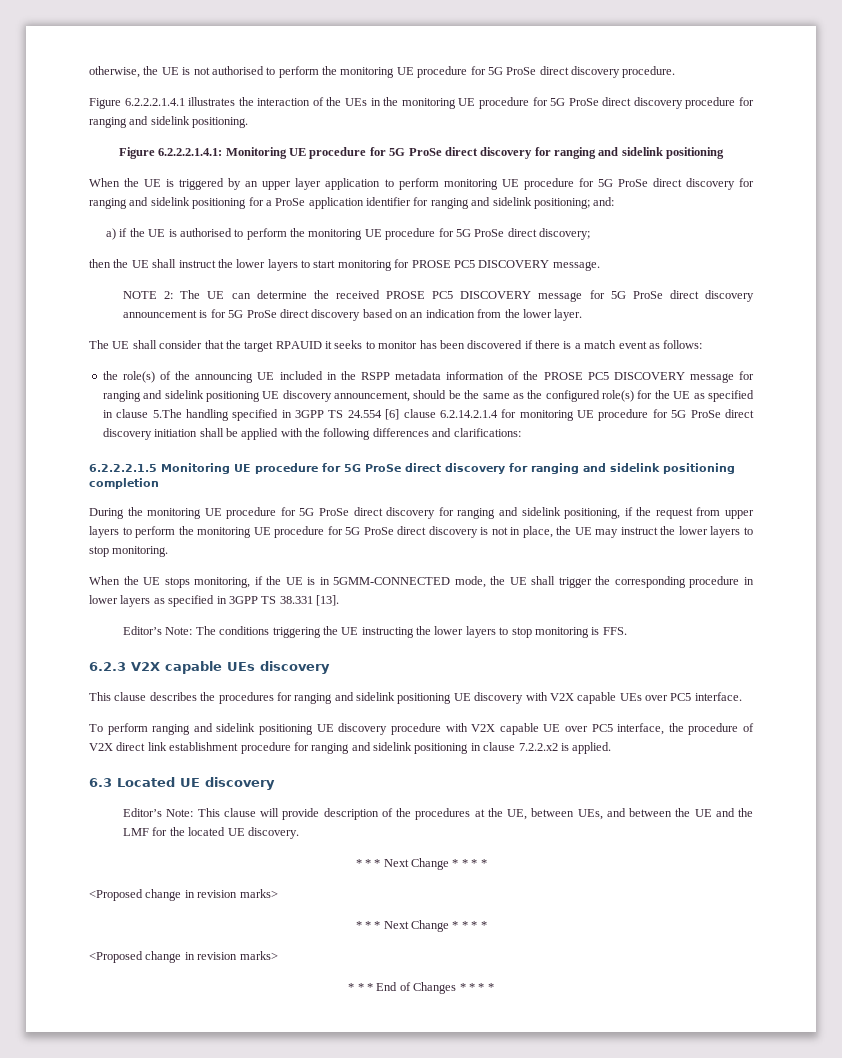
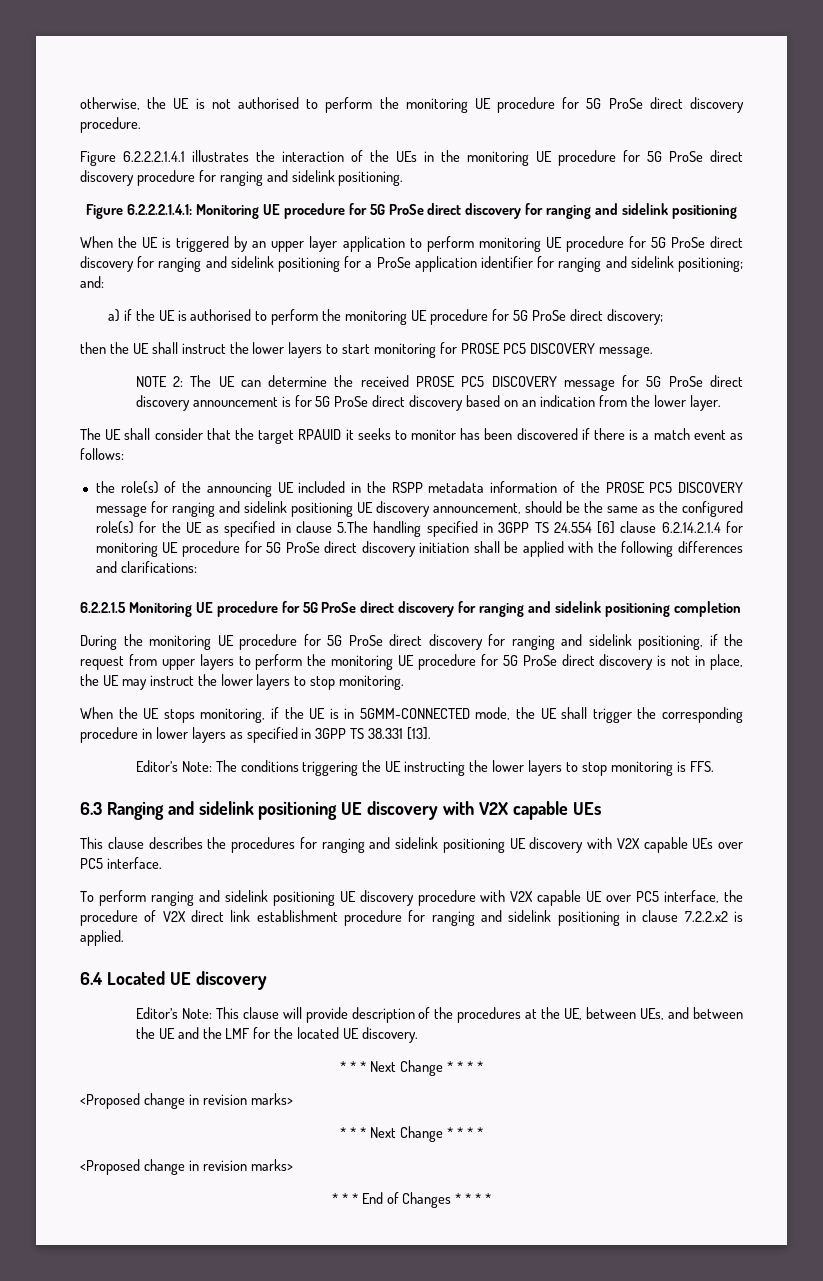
[89,464,157,472] 6.2.2.2.1.5 -> [80,602,126,613] 6.2.2.1.5
[89,661,330,674] 6.2.3 V2X capable UEs discovery -> [80,801,601,820] 6.3 Ranging and sidelink positioning UE discovery with V2X capable UEs
[89,778,112,787] 6.3 -> [80,972,103,985] 6.4

